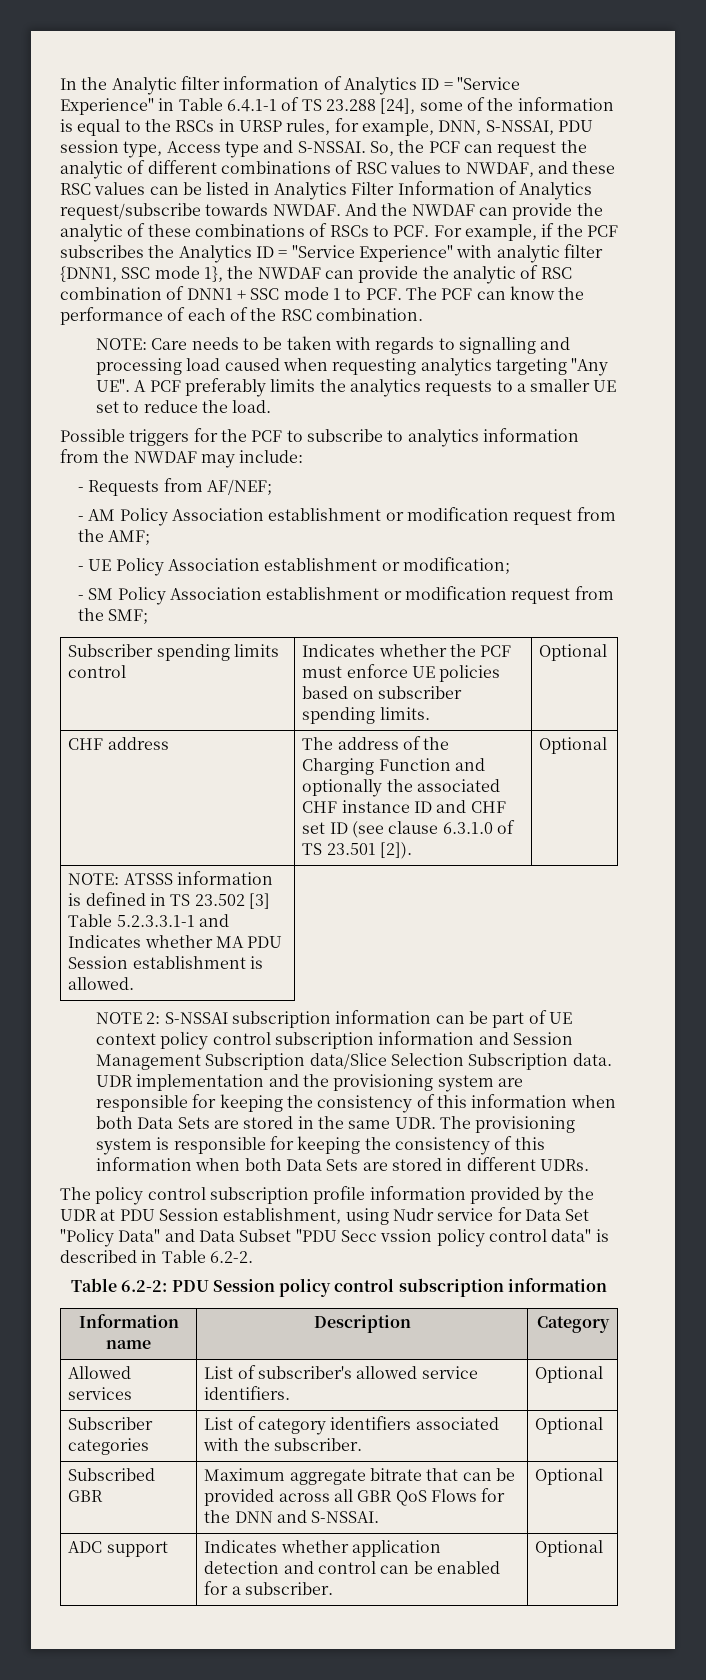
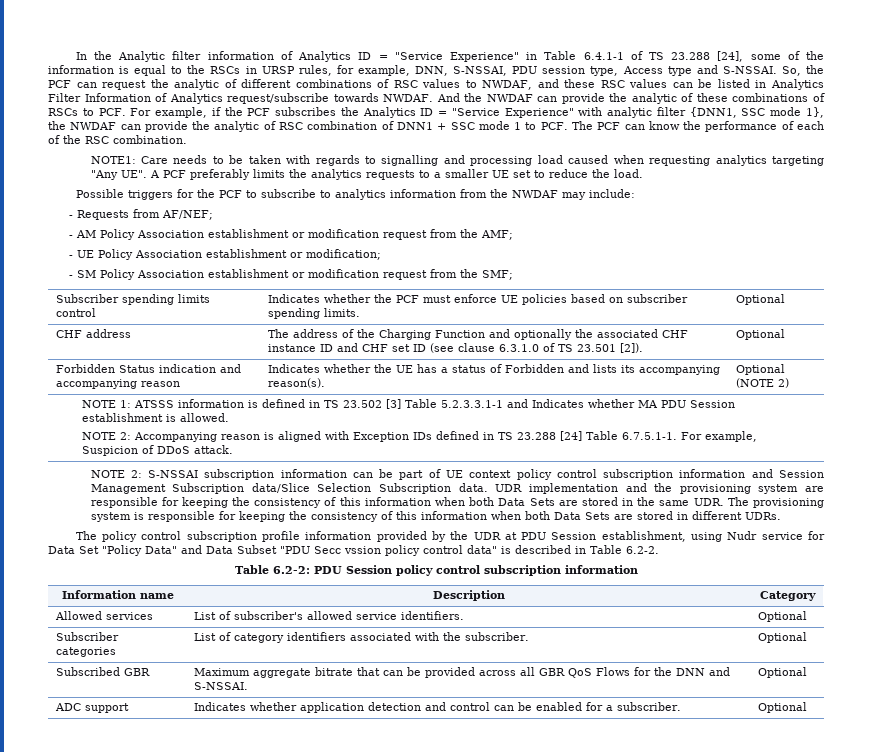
[95,338,147,350] NOTE: -> [90,156,136,164] NOTE1:
[68,873,120,885] NOTE: -> [56,364,242,373] [56,379,181,389] [268,364,721,375] [268,378,326,388] [736,364,786,375] [736,378,790,388] [81,400,131,408] Forbidden Status indication and accompanying reason | Indicates whether the UE has a status of Forbidden and lists its accompanying reason(s). | Optional (NOTE 2) // NOTE 1:
(135, 983) none -> [81,431,757,442] [81,445,233,456] // NOTE 2: Accompanying reason is aligned with Exception IDs defined in TS 23.288 [24] Table 6.7.5.1-1. For example, Suspicion of DDoS attack.

